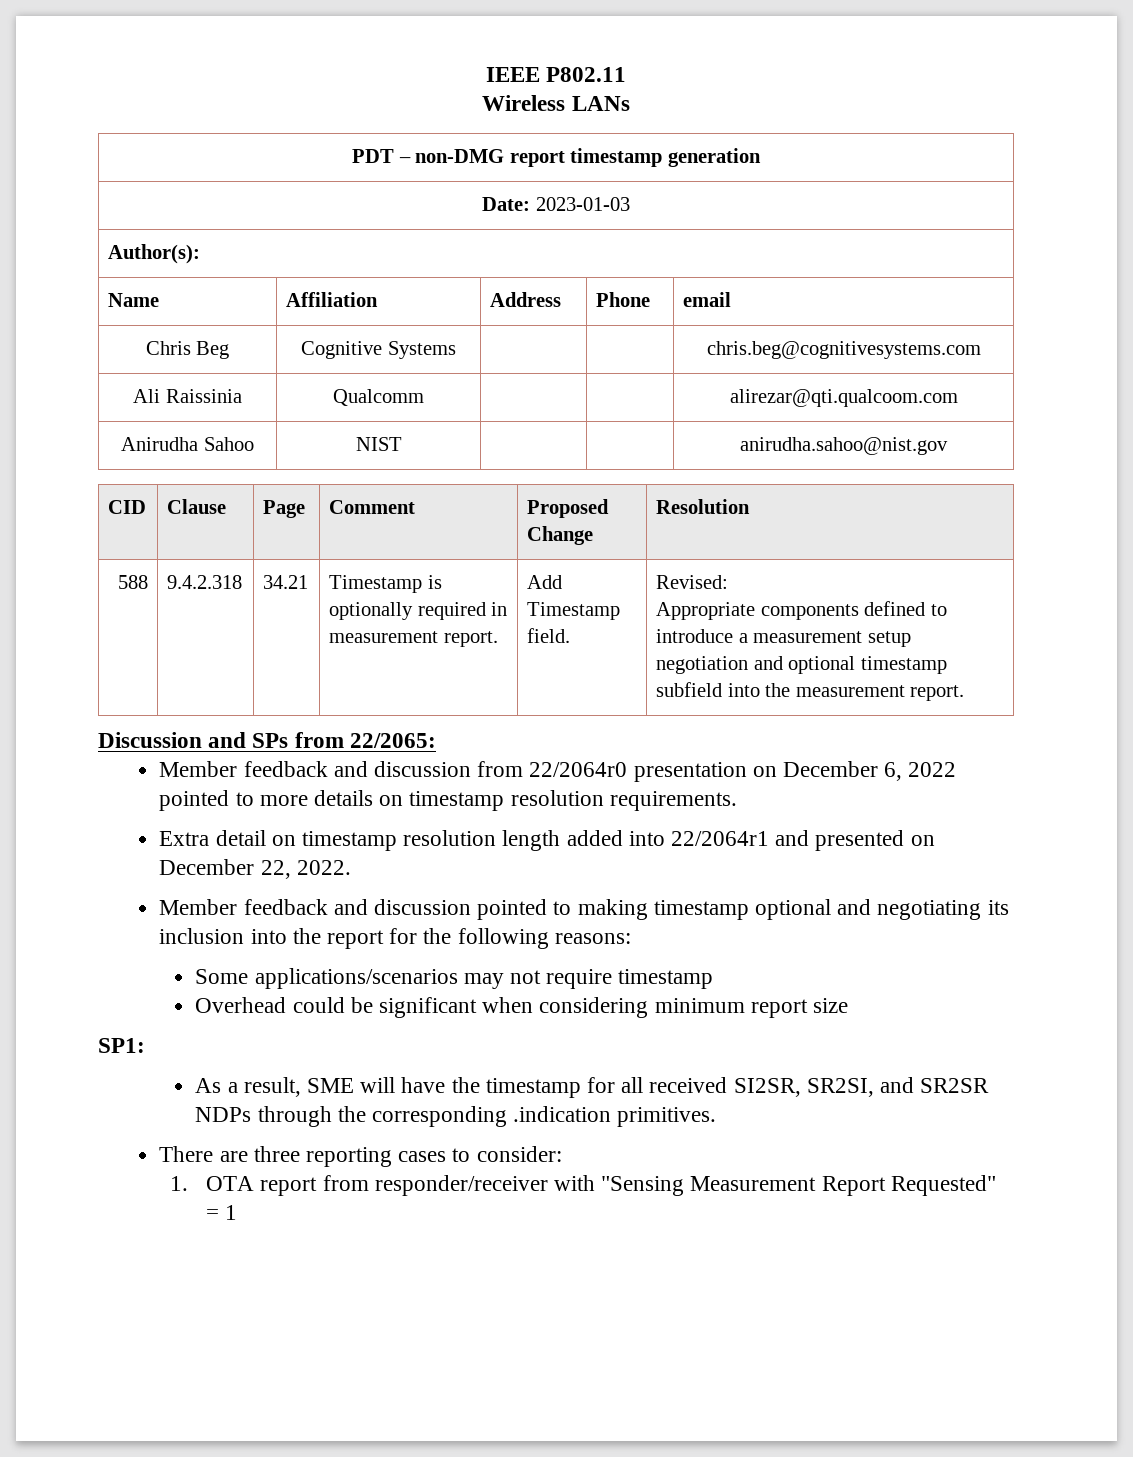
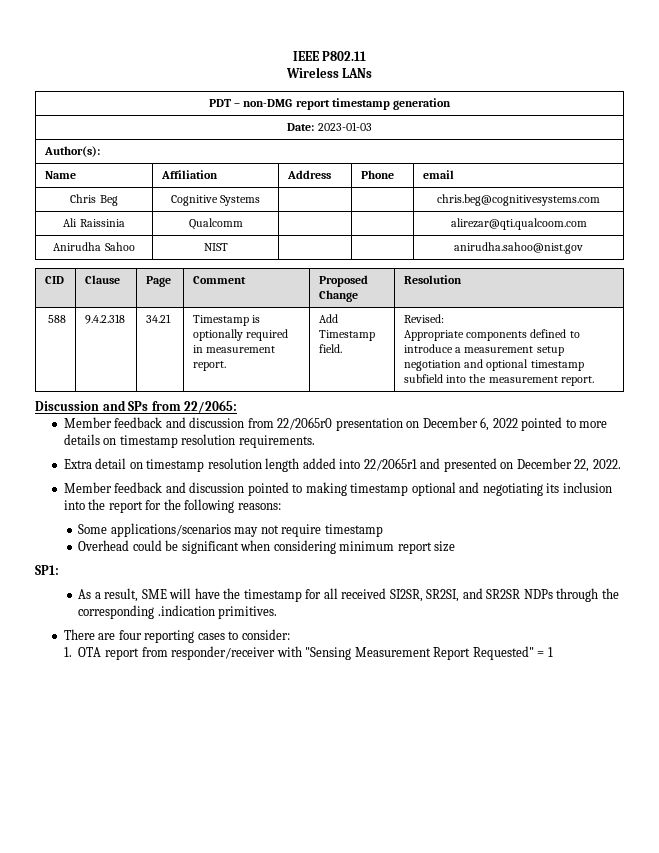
[529,762,628,777] 22/2064r0 -> [277,417,333,430] 22/2065r0
[671,831,770,846] 22/2064r1 -> [363,458,417,471] 22/2065r1
[253,1146,300,1162] three -> [118,630,142,640] four

